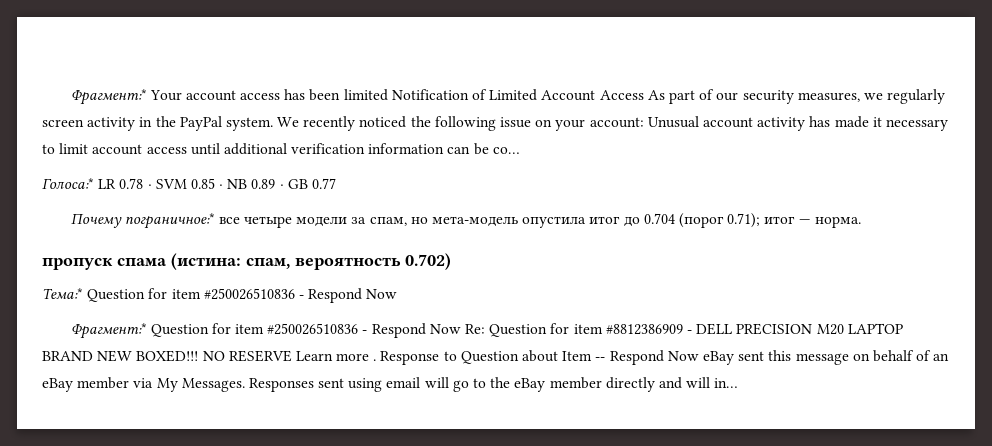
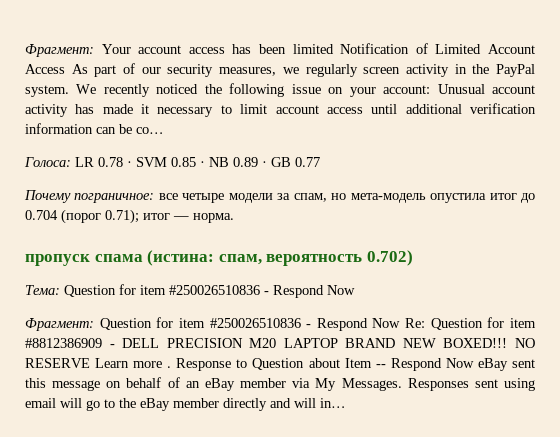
[70,89,147,105] Фрагмент:* -> [25,44,94,57] Фрагмент:
[42,178,94,189] Голоса:* -> [24,157,71,167] Голоса:
[124,213,215,229] пограничное:* -> [74,193,155,203] пограничное:
[42,288,83,299] Тема:* -> [25,285,60,295] Тема:
[70,323,147,339] Фрагмент:* -> [25,318,94,331] Фрагмент:

